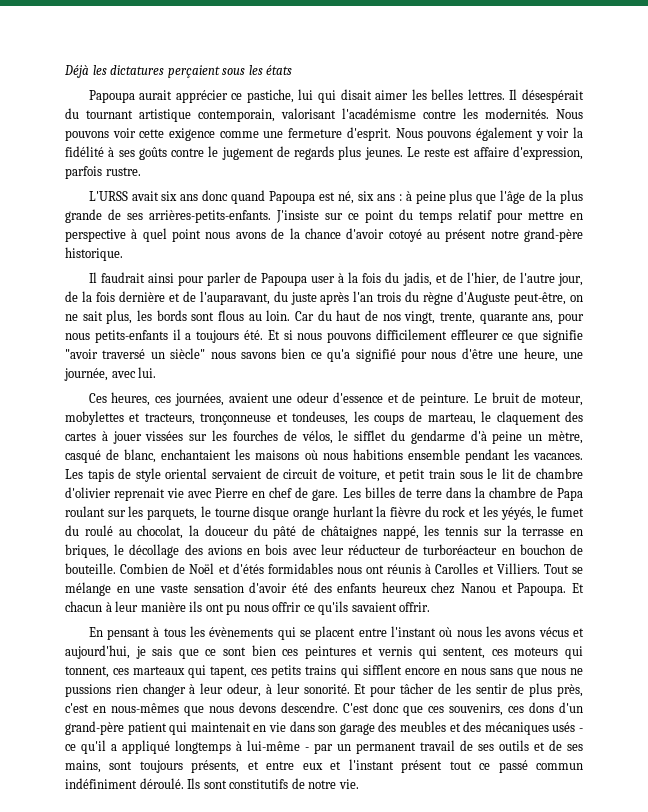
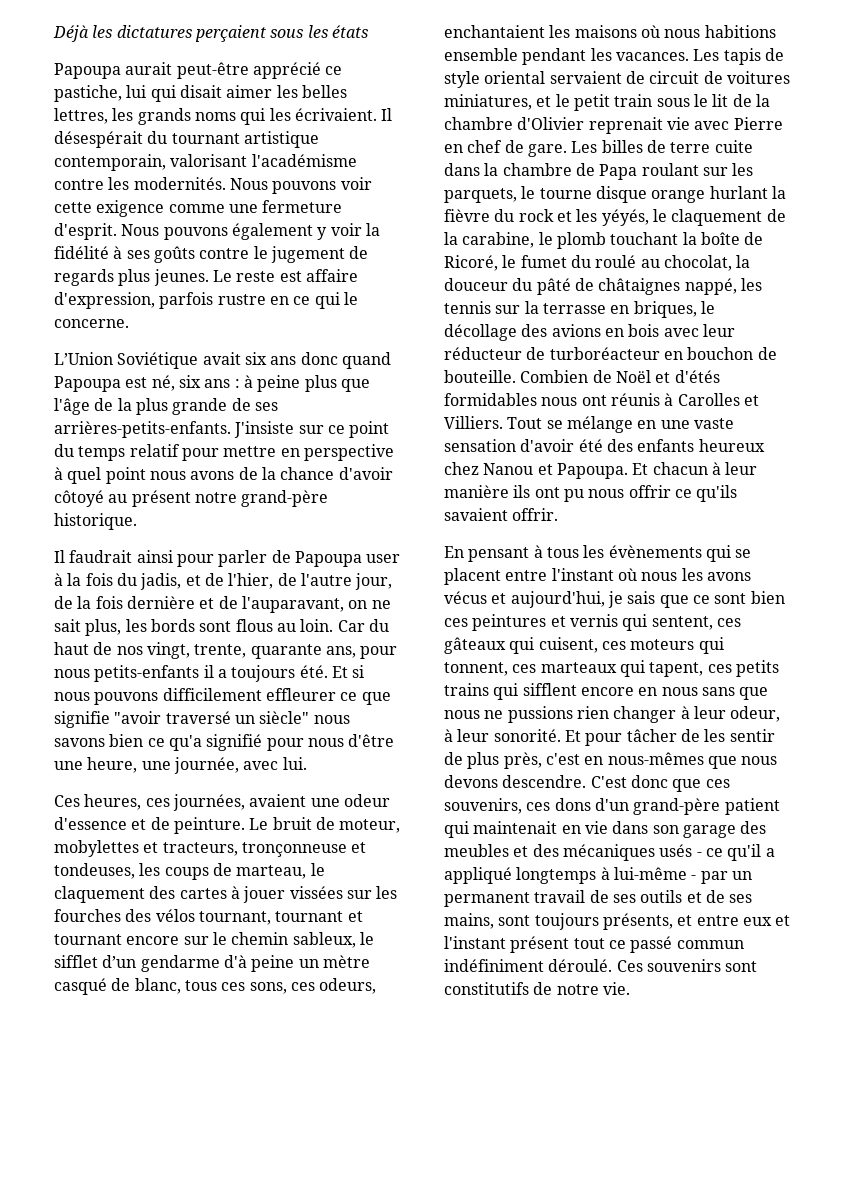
[175,90,228,103] apprécier -> [176,62,321,79] peut-être apprécié
[467,89,505,100] lettres. -> [54,108,377,125] lettres, les grands noms qui les écrivaient.
[105,167,141,176] [88,191,128,201] rustre. // L'URSS -> [217,292,358,309] [54,319,129,328] [54,352,199,369] rustre en ce qui le concerne. // L’Union Soviétique
[388,229,422,242] cotoyé -> [54,490,104,507] côtoyé
[273,291,567,305] du juste après l'an trois du règne d'Auguste peut-être, -> (344, 604) none
[283,430,333,444] de vélos, -> [125,909,363,925] [54,932,356,948] des vélos tournant, tournant et tournant encore sur le chemin sableux,
[390,430,405,441] du -> [102,955,137,968] d’un
[548,431,583,444] mètre, -> [322,955,370,968] mètre
(157, 456) none -> [184,978,377,994] tous ces sons, ces odeurs,
[338,469,396,482] voiture, et -> [726,71,790,84] [444,94,570,110] voitures miniatures, et le
[535,468,583,479] [65,487,111,498] chambre d'olivier -> [755,94,770,107] [444,117,585,130] la chambre d'Olivier
(442, 493) none -> [714,140,753,153] cuite
(548, 511) none -> [671,209,786,226] [444,232,764,249] [444,255,517,271] claquement de la carabine, le plomb touchant la boîte de Ricoré, le
(508, 652) none -> [444,637,626,654] gâteaux qui cuisent, ces
[187,778,201,789] Ils -> [616,959,721,972] Ces souvenirs

